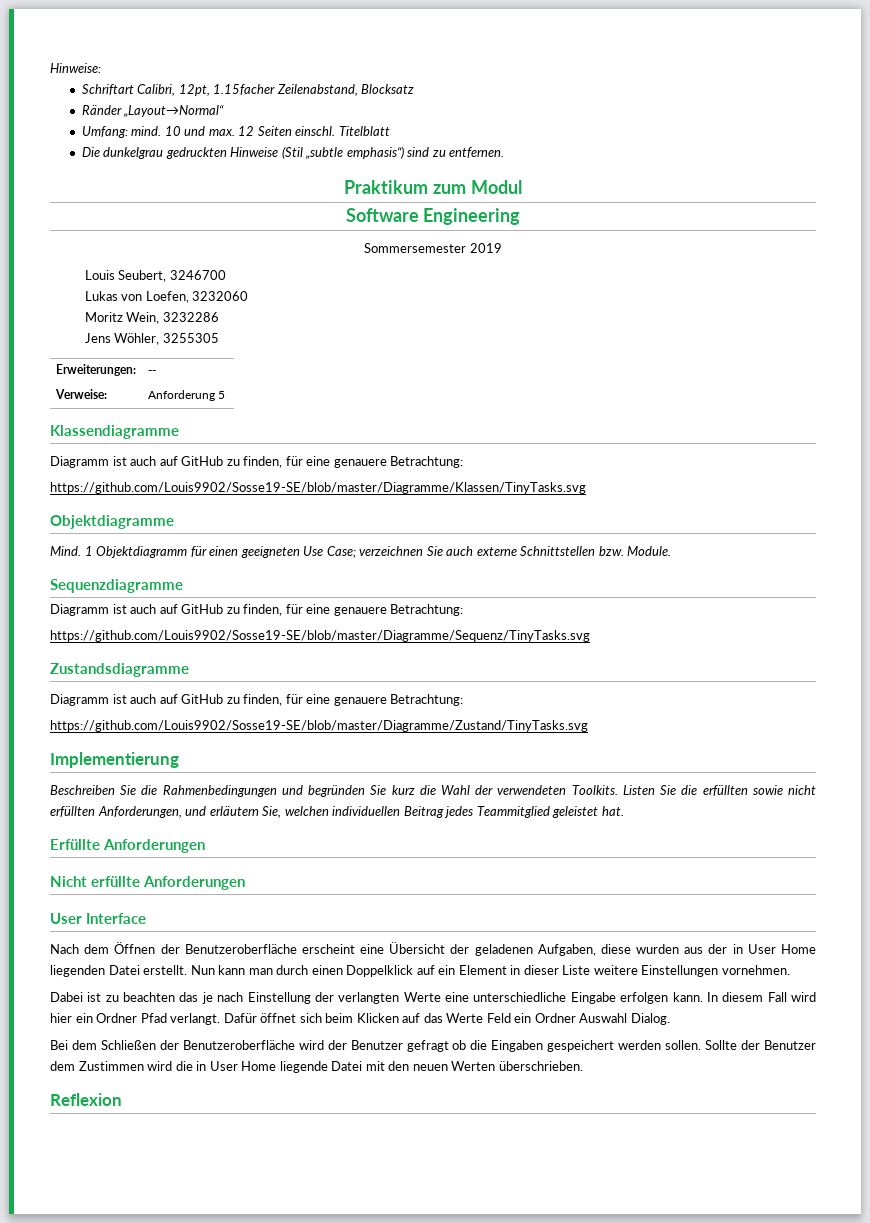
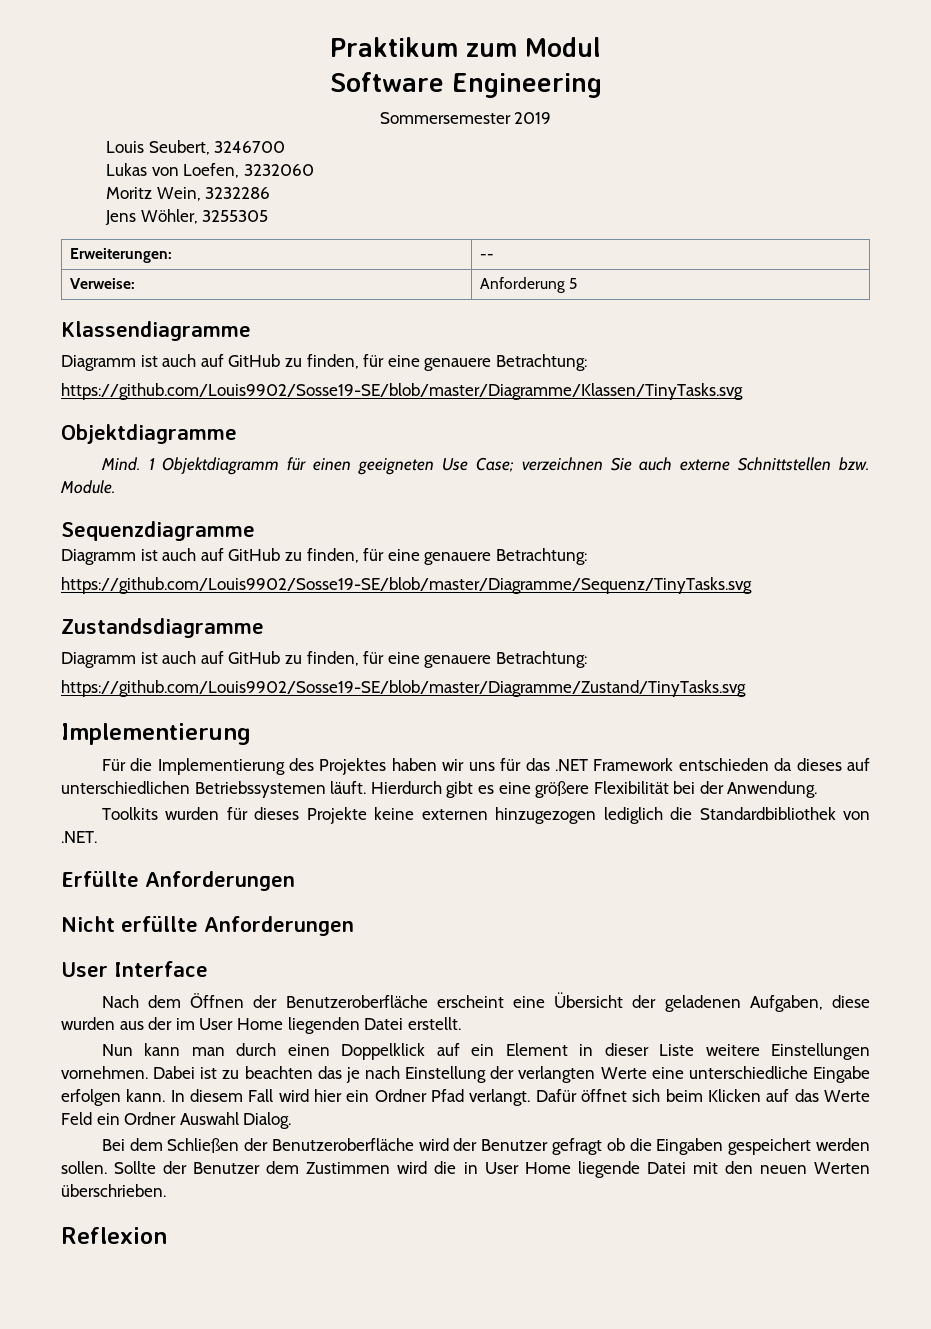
[50,63,101,73] [81,84,415,96] [81,105,225,117] [81,126,390,138] [81,146,505,159] Hinweise: // Schriftart Calibri, 12pt, 1.15facher Zeilenabstand, Blocksatz // Ränder „Layout→Normal“ // Umfang: mind. 10 und max. 12 Seiten einschl. Titelblatt // Die dunkelgrau gedruckten Hinweise (Stil „subtle emphasis“) sind zu entfernen. // -> (330, 47) none
[50,785,816,797] [50,806,624,818] Beschreiben Sie die Rahmenbedingungen und begründen Sie kurz die Wahl der verwendeten Toolkits. Listen Sie die erfüllten sowie nicht erfüllten Anforderungen, und erläutern Sie, welchen individuellen Beitrag jedes Teammitglied geleistet hat. -> [101,758,870,775] [61,781,818,798] [101,807,871,824] [61,831,97,843] Für die Implementierung des Projektes haben wir uns für das .NET Framework entschieden da dieses auf unterschiedlichen Betriebssystemen läuft. Hierdurch gibt es eine größere Flexibilität bei der Anwendung. // Toolkits wurden für dieses Projekte keine externen hinzugezogen lediglich die Standardbibliothek von .NET.
[732,944,743,954] in -> [175,1018,195,1030] im
(188, 970) none -> (461, 1023) //
(790, 970) // -> (148, 1072) none

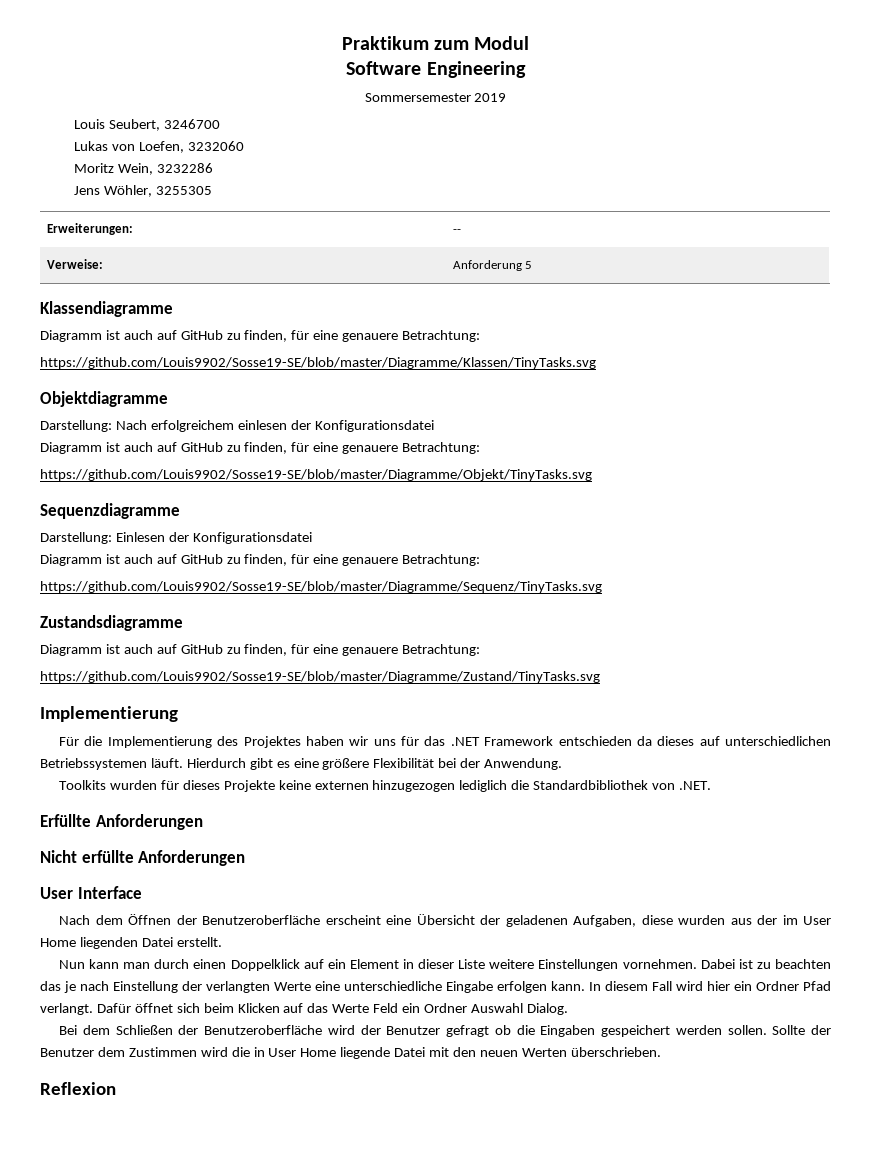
[100,457,871,475] [60,480,116,494] [61,521,255,541] Mind. 1 Objektdiagramm für einen geeigneten Use Case; verzeichnen Sie auch externe Schnittstellen bzw. Module. // Sequenzdiagramme -> [40,420,434,432] [40,442,481,454] [40,469,592,481] [40,503,180,519] [40,532,312,544] Darstellung: Nach erfolgreichem einlesen der Konfigurationsdatei // Diagramm ist auch auf GitHub zu finden, für eine genauere Betrachtung: // https://github.com/Louis9902/Sosse19-SE/blob/master/Diagramme/Objekt/TinyTasks.svg // Sequenzdiagramme // Darstellung: Einlesen der Konfigurationsdatei

